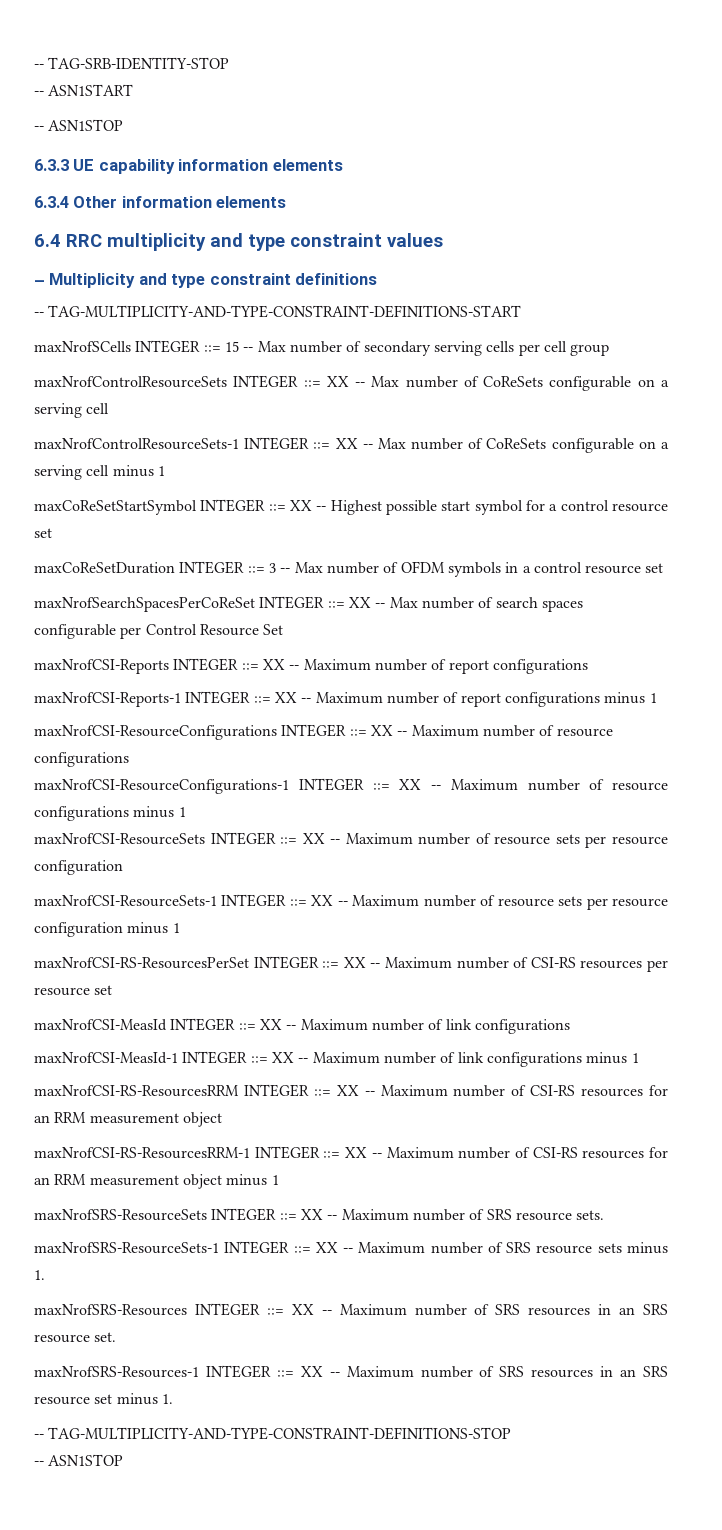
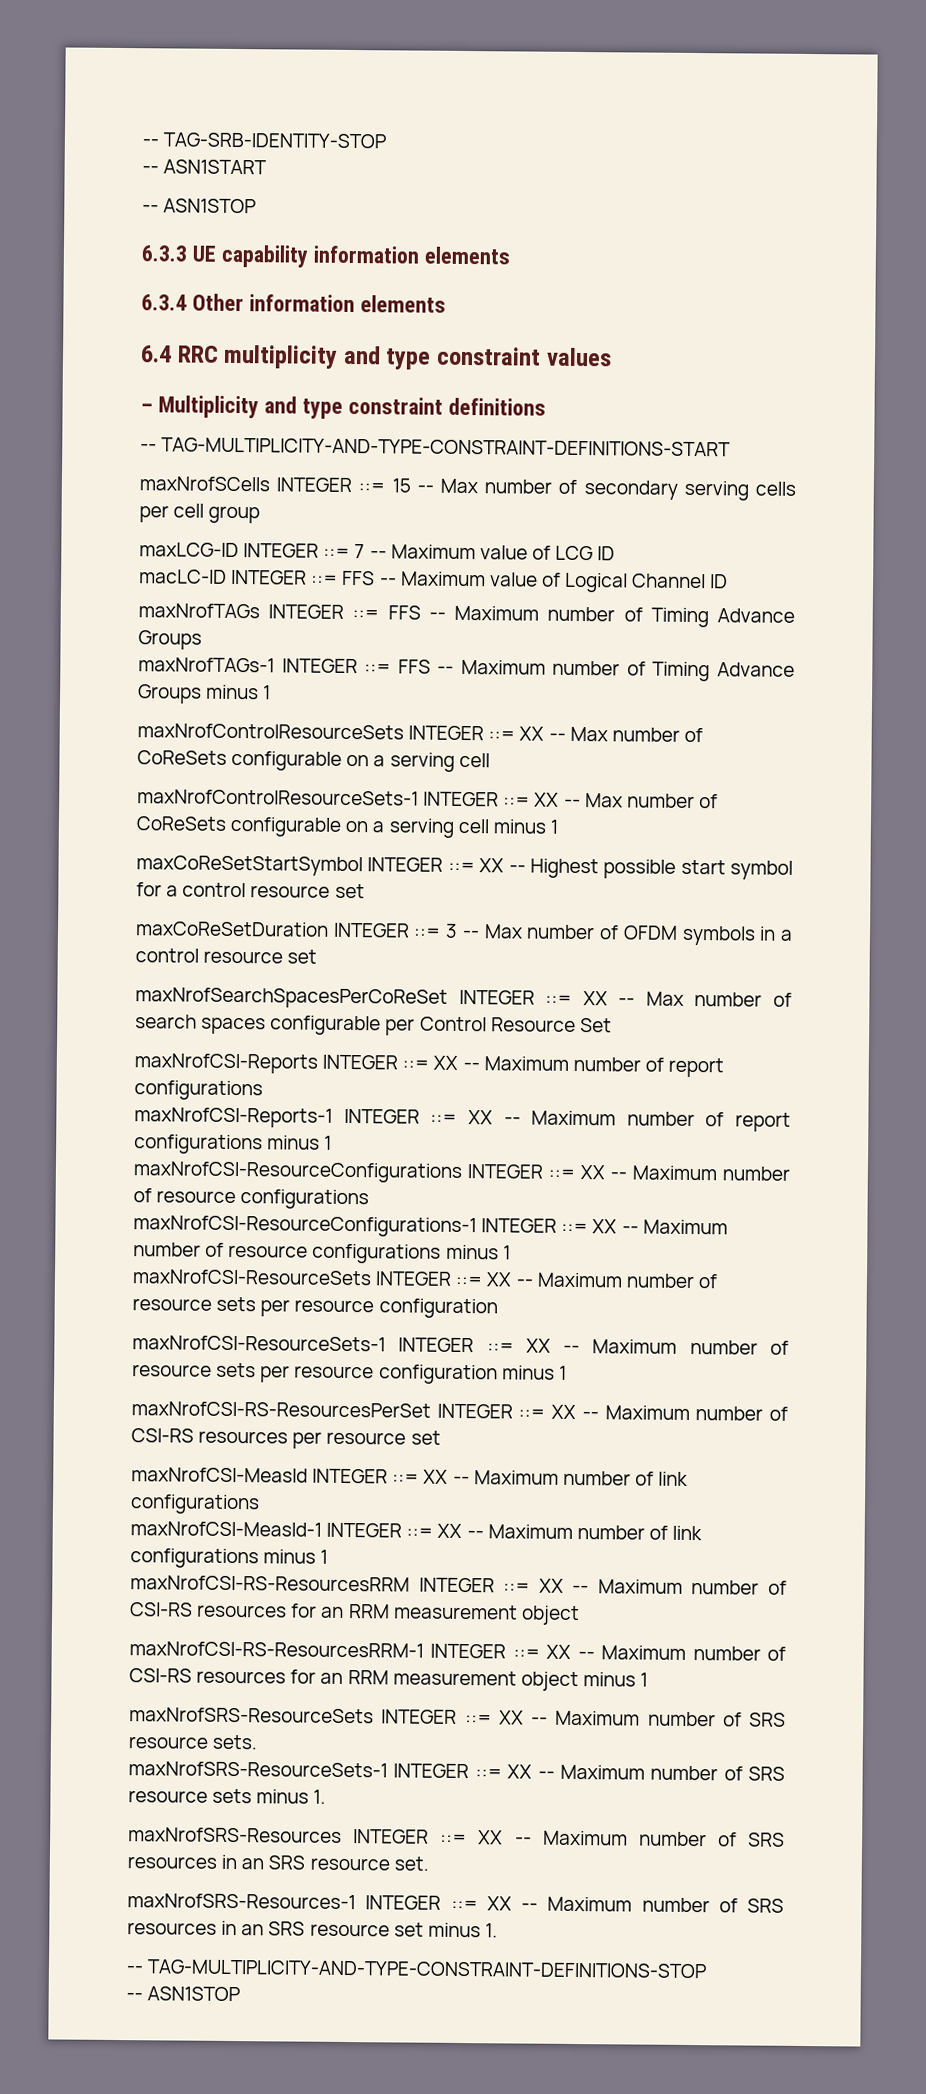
(610, 350) none -> [139,542,616,561] [139,569,729,593] [138,603,795,628] [138,630,202,650] [138,657,795,682] [137,684,272,704] // maxLCG-ID INTEGER ::= 7 -- Maximum value of LCG ID // macLC-ID INTEGER ::= FFS -- Maximum value of Logical Channel ID // maxNrofTAGs INTEGER ::= FFS -- Maximum number of Timing Advance Groups // maxNrofTAGs-1 INTEGER ::= FFS -- Maximum number of Timing Advance Groups minus 1

